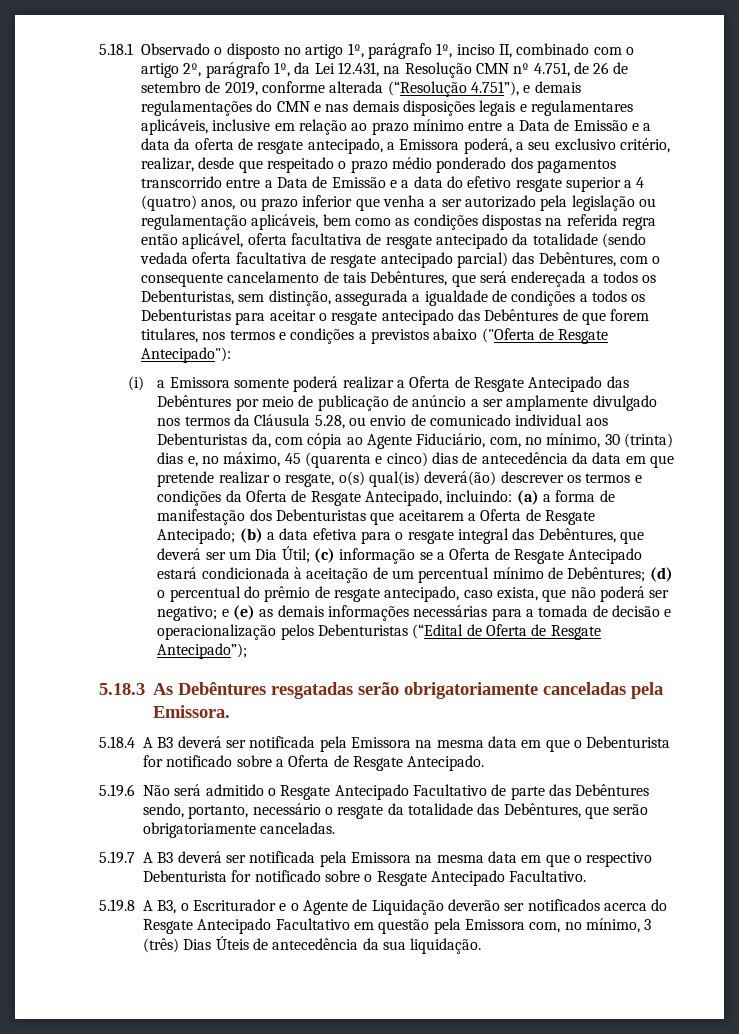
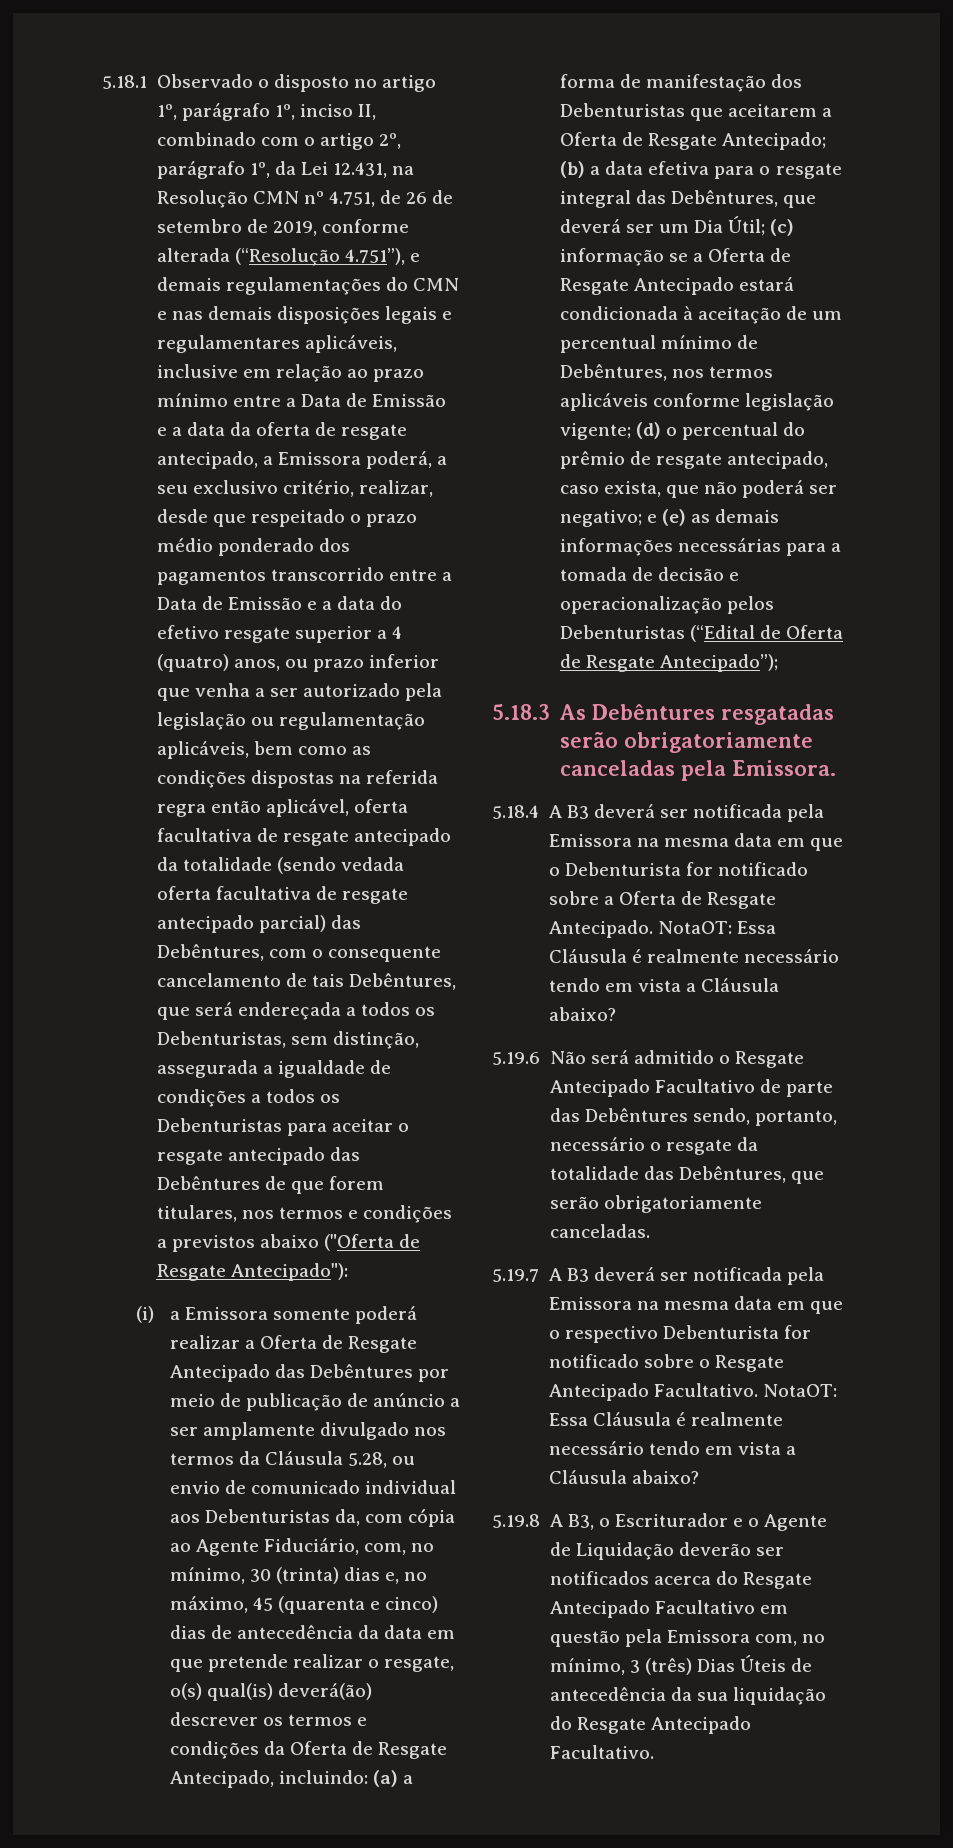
[567,567,646,582] Debêntures; -> [559,364,774,381] [559,393,835,411] [559,423,631,440] Debêntures, nos termos aplicáveis conforme legislação vigente;
(485, 763) none -> [657,921,776,934] [548,949,839,963] [548,978,780,992] [548,1007,616,1021] NotaOT: Essa Cláusula é realmente necessário tendo em vista a Cláusula abaixo?
(587, 876) none -> [762,1384,837,1397] [548,1412,783,1426] [548,1441,797,1455] [548,1470,699,1484] NotaOT: Essa Cláusula é realmente necessário tendo em vista a Cláusula abaixo?
[410,938,482,954] liquidação. -> [732,1687,826,1705] [549,1716,751,1734] [549,1745,654,1759] liquidação do Resgate Antecipado Facultativo.

